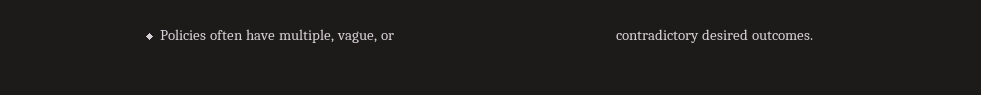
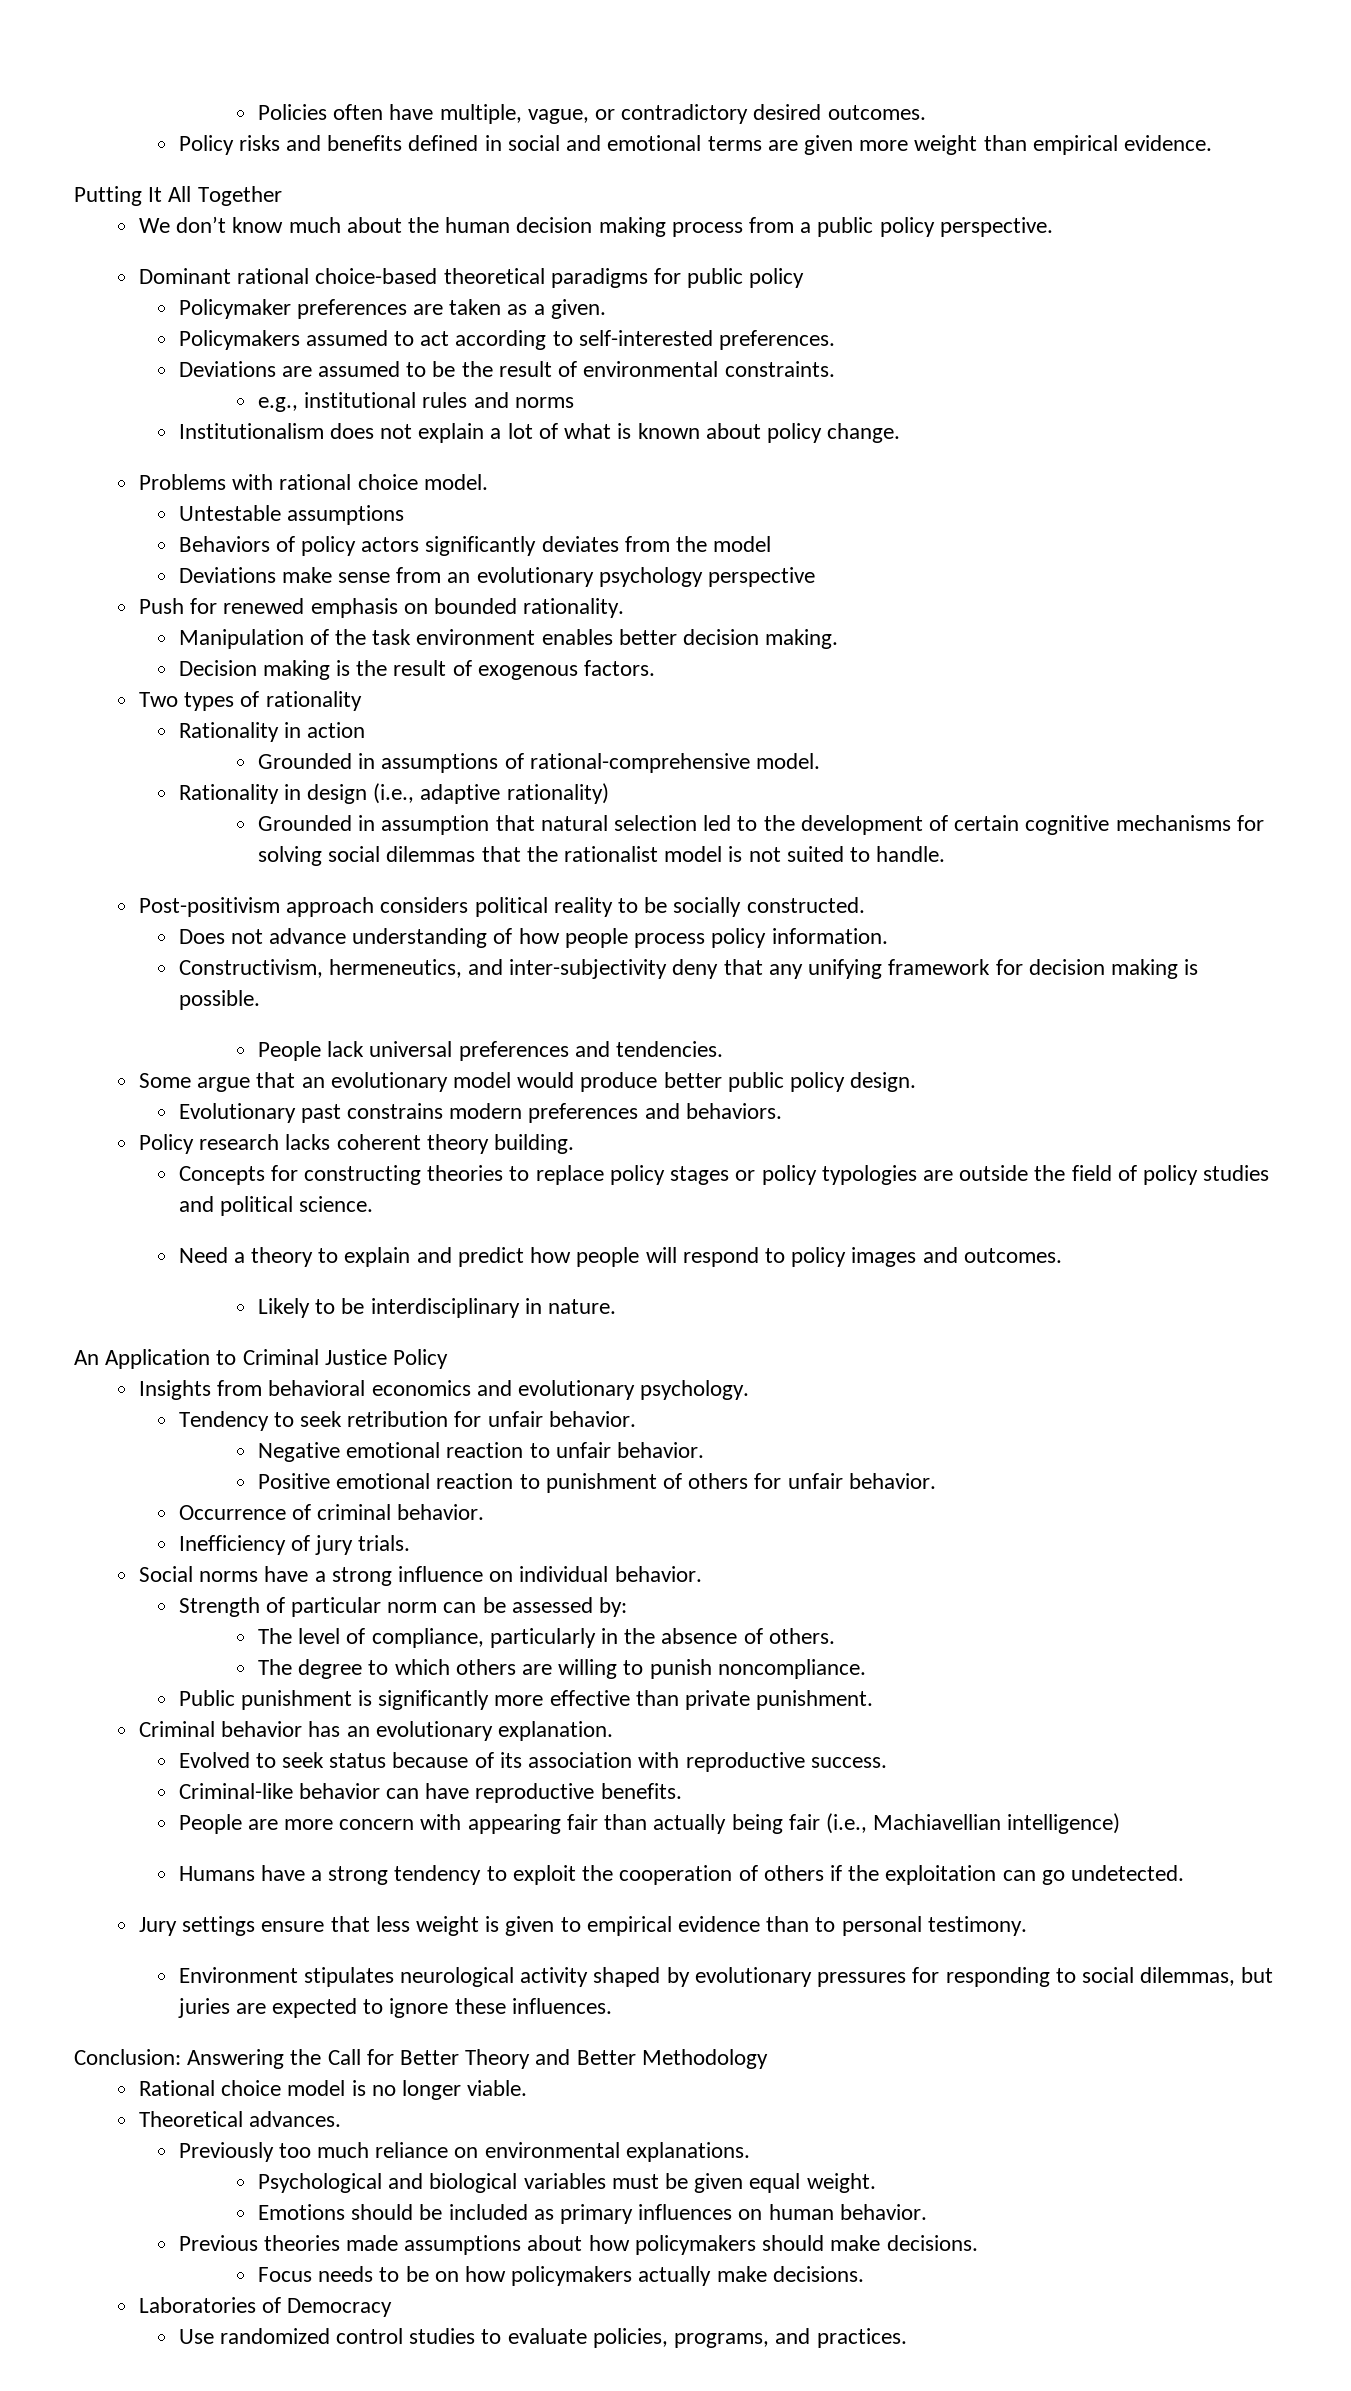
(814, 35) none -> [178,135,1212,155] [74,186,282,206] [138,216,1053,237] [138,268,805,288] [178,299,606,319] [178,330,836,350] [178,361,835,377] [257,392,574,412] [178,423,901,443] [138,474,488,490] [178,505,404,525] [178,536,772,556] [178,567,816,587] [138,598,625,618] [178,629,839,649] [178,660,656,680] [138,691,362,711] [178,722,366,742] [257,753,820,773] [178,783,609,804] [257,815,1264,835] [257,846,946,866] [138,897,865,917] [178,928,888,948] [178,959,1199,979] [178,990,260,1010] [257,1041,723,1061] [138,1072,917,1092] [178,1103,782,1123] [138,1134,575,1154] [178,1165,1270,1185] [178,1196,374,1216] [178,1247,1062,1267] [257,1298,616,1318] [74,1349,449,1369] [138,1380,750,1400] [178,1411,636,1431] [257,1442,704,1462] [257,1473,936,1493] [178,1504,485,1520] [178,1535,411,1555] [138,1566,702,1586] [178,1597,628,1617] [257,1628,835,1648] [257,1659,866,1679] [178,1690,874,1710] [138,1721,614,1741] [178,1752,887,1772] [178,1783,682,1803] [178,1813,1121,1834] [178,1865,1184,1885] [138,1916,1027,1936] [178,1967,1274,1987] [177,1998,612,2018] [74,2049,768,2069] [138,2080,528,2100] [138,2111,342,2127] [178,2142,750,2162] [257,2173,876,2193] [257,2204,927,2224] [178,2235,978,2255] [257,2266,864,2286] [138,2297,393,2317] [178,2328,907,2348] // Policy risks and benefits defined in social and emotional terms are given more weight than empirical evidence. // Putting It All Together // We don’t know much about the human decision making process from a public policy perspective. // Dominant rational choice-based theoretical paradigms for public policy // Policymaker preferences are taken as a given. // Policymakers assumed to act according to self-interested preferences. // Deviations are assumed to be the result of environmental constraints. // e.g., institutional rules and norms // Institutionalism does not explain a lot of what is known about policy change. // Problems with rational choice model. // Untestable assumptions // Behaviors of policy actors significantly deviates from the model // Deviations make sense from an evolutionary psychology perspective // Push for renewed emphasis on bounded rationality. // Manipulation of the task environment enables better decision making. // Decision making is the result of exogenous factors. // Two types of rationality // Rationality in action // Grounded in assumptions of rational-comprehensive model. // Rationality in design (i.e., adaptive rationality) // Grounded in assumption that natural selection led to the development of certain cognitive mechanisms for solving social dilemmas that the rationalist model is not suited to handle. // Post-positivism approach considers political reality to be socially constructed. // Does not advance understanding of how people process policy information. // Constructivism, hermeneutics, and inter-subjectivity deny that any unifying framework for decision making is possible. // People lack universal preferences and tendencies. // Some argue that an evolutionary model would produce better public policy design. // Evolutionary past constrains modern preferences and behaviors. // Policy research lacks coherent theory building. // Concepts for constructing theories to replace policy stages or policy typologies are outside the field of policy studies and political science. // Need a theory to explain and predict how people will respond to policy images and outcomes. // Likely to be interdisciplinary in nature. // An Application to Criminal Justice Policy // Insights from behavioral economics and evolutionary psychology. // Tendency to seek retribution for unfair behavior. // Negative emotional reaction to unfair behavior. // Positive emotional reaction to punishment of others for unfair behavior. // Occurrence of criminal behavior. // Inefficiency of jury trials. // Social norms have a strong influence on individual behavior. // Strength of particular norm can be assessed by: // The level of compliance, particularly in the absence of others. // The degree to which others are willing to punish noncompliance. // Public punishment is significantly more effective than private punishment. // Criminal behavior has an evolutionary explanation. // Evolved to seek status because of its association with reproductive success. // Criminal-like behavior can have reproductive benefits. // People are more concern with appearing fair than actually being fair (i.e., Machiavellian intelligence) // Humans have a strong tendency to exploit the cooperation of others if the exploitation can go undetected. // Jury settings ensure that less weight is given to empirical evidence than to personal testimony. // Environment stipulates neurological activity shaped by evolutionary pressures for responding to social dilemmas, but juries are expected to ignore these influences. // Conclusion: Answering the Call for Better Theory and Better Methodology // Rational choice model is no longer viable. // Theoretical advances. // Previously too much reliance on environmental explanations. // Psychological and biological variables must be given equal weight. // Emotions should be included as primary influences on human behavior. // Previous theories made assumptions about how policymakers should make decisions. // Focus needs to be on how policymakers actually make decisions. // Laboratories of Democracy // Use randomized control studies to evaluate policies, programs, and practices.

